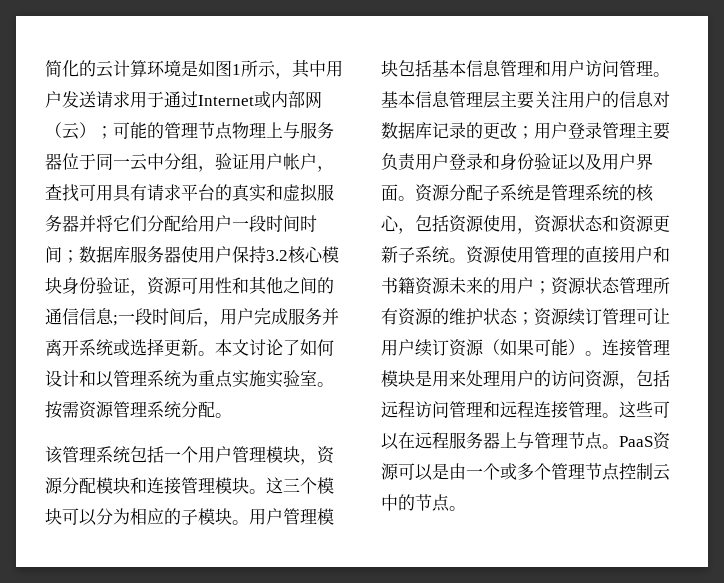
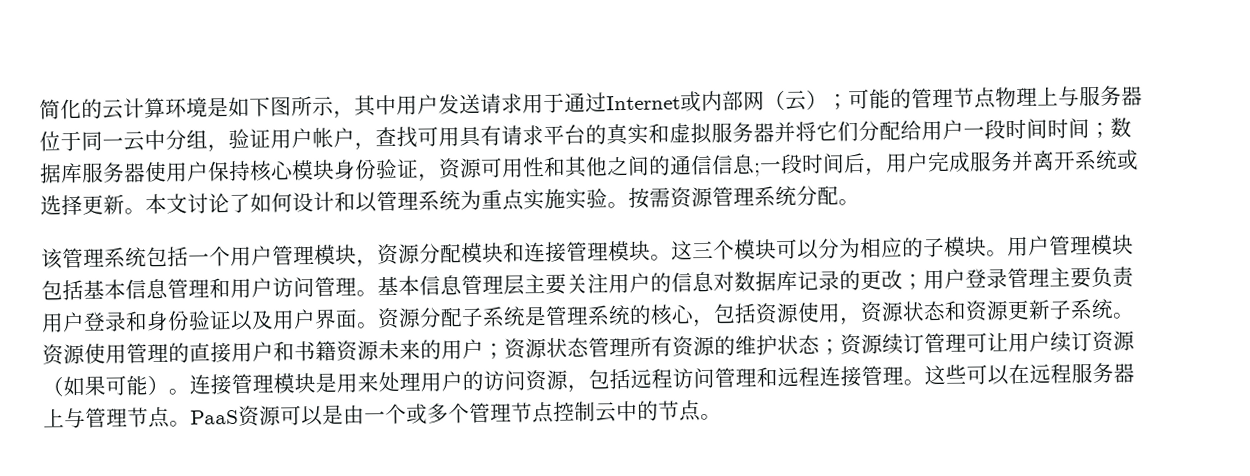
[215,60,241,77] 图1 -> [249,96,292,117] 下图
[266,250,288,261] 3.2 -> (251, 171) none
[300,370,317,386] 室 -> (608, 198) none

